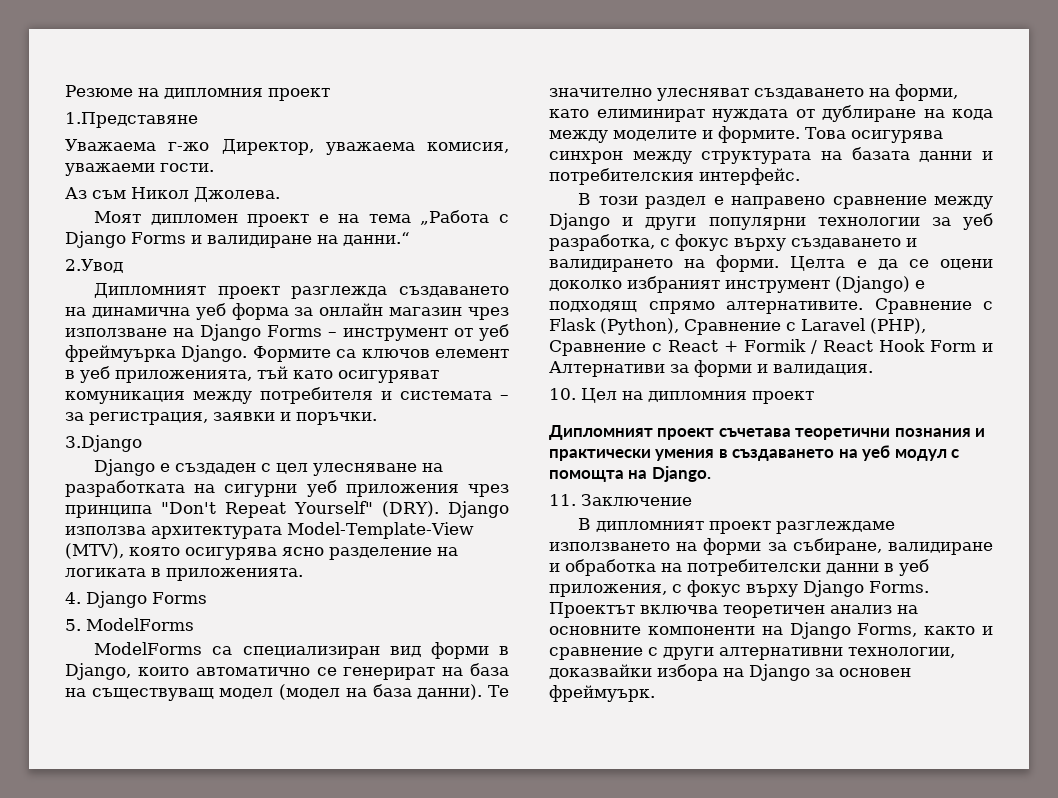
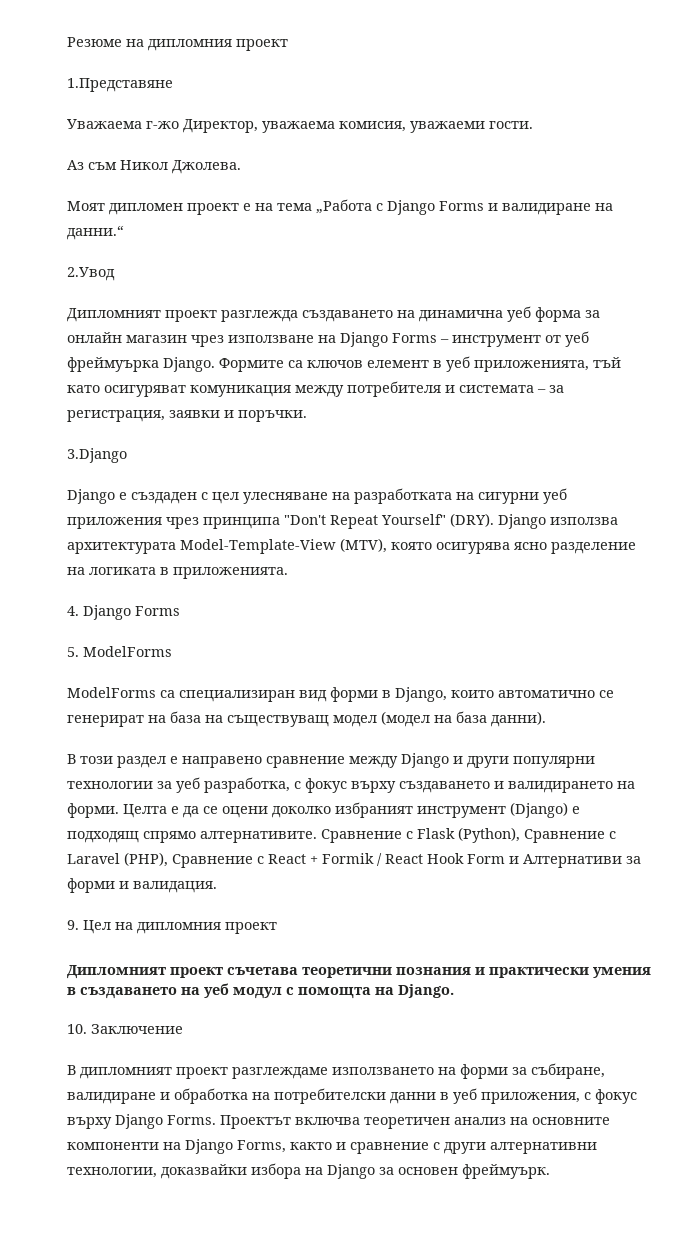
[488,685,510,697] [549,84,958,101] [549,105,993,122] [549,126,943,143] [549,147,994,164] [549,168,800,185] Те значително улесняват създаването на форми, като елиминират нуждата от дублиране на кода между моделите и формите. Това осигурява синхрон между структурата на базата данни и потребителския интерфейс. -> (546, 719) none
[549,388,576,400] 10. -> [67,920,79,930] 9.
[549,494,576,506] 11. -> [67,1024,87,1034] 10.

